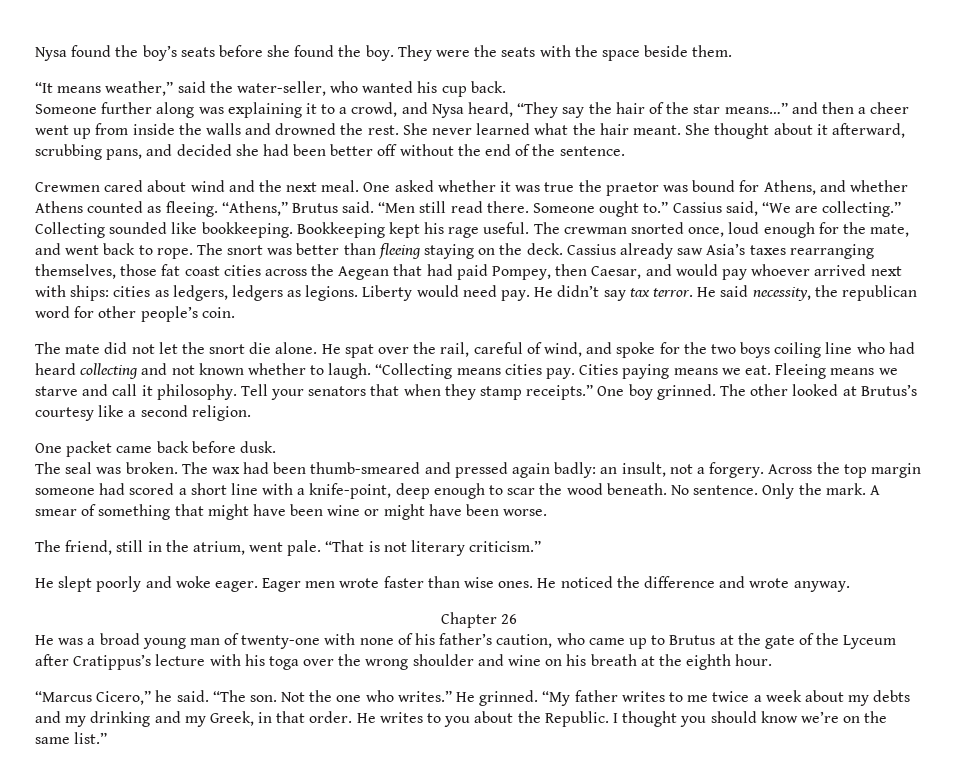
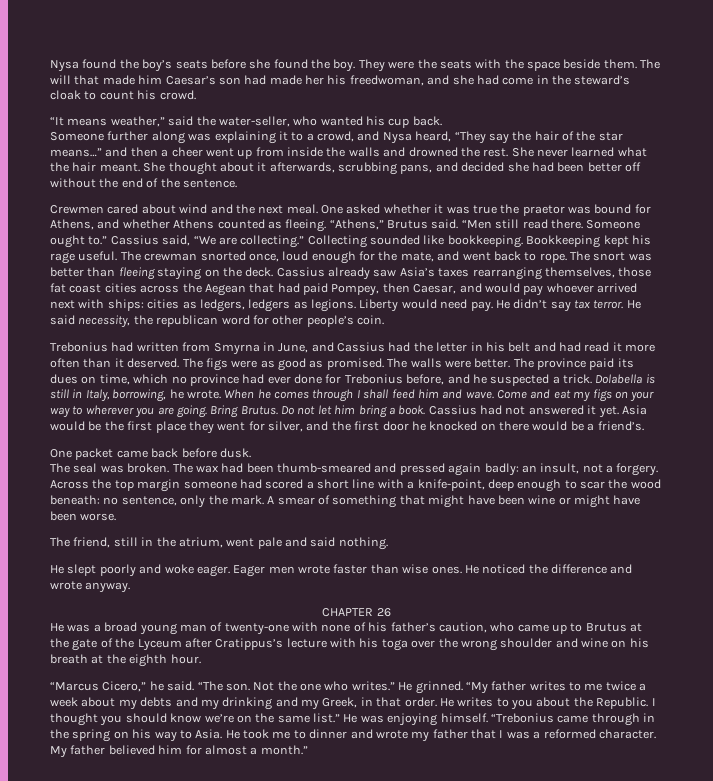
(733, 51) none -> [640,59,661,69] [50,75,631,86] [50,90,196,100] The will that made him Caesar’s son had made her his freedwoman, and she had come in the steward’s cloak to count his crowd.
[831,123,905,138] afterward, -> [269,162,335,173] afterwards,
[35,342,915,358] [35,363,898,379] [35,384,917,400] [35,405,251,421] The mate did not let the snort die alone. He spat over the rail, careful of wind, and spoke for the two boys coiling line who had heard collecting and not known whether to laugh. “Collecting means cities pay. Cities paying means we eat. Fleeing means we starve and call it philosophy. Tell your senators that when they stamp receipts.” One boy grinned. The other looked at Brutus’s courtesy like a second religion. -> [50,342,656,355] [50,358,634,371] [50,374,655,386] [50,389,655,402] [50,405,647,418] [50,421,644,434] Trebonius had written from Smyrna in June, and Cassius had the letter in his belt and had read it more often than it deserved. The figs were as good as promised. The walls were better. The province paid its dues on time, which no province had ever done for Trebonius before, and he suspected a trick. Dolabella is still in Italy, borrowing, he wrote. When he comes through I shall feed him and wave. Come and eat my figs on your way to wherever you are going. Bring Brutus. Do not let him bring a book. Cassius had not answered it yet. Asia would be the first place they went for silver, and the first door he knocked on there would be a friend’s.
[606,483,795,499] beneath. No sentence. Only -> [50,495,206,508] beneath: no sentence, only
[287,540,542,556] pale. “That is not literary criticism.” -> [257,537,388,550] pale and said nothing.
[440,612,497,628] Chapter -> [322,608,374,617] CHAPTER
(108, 738) none -> [343,713,655,726] [50,729,656,742] [50,745,308,758] He was enjoying himself. “Trebonius came through in the spring on his way to Asia. He took me to dinner and wrote my father that I was a reformed character. My father believed him for almost a month.”

